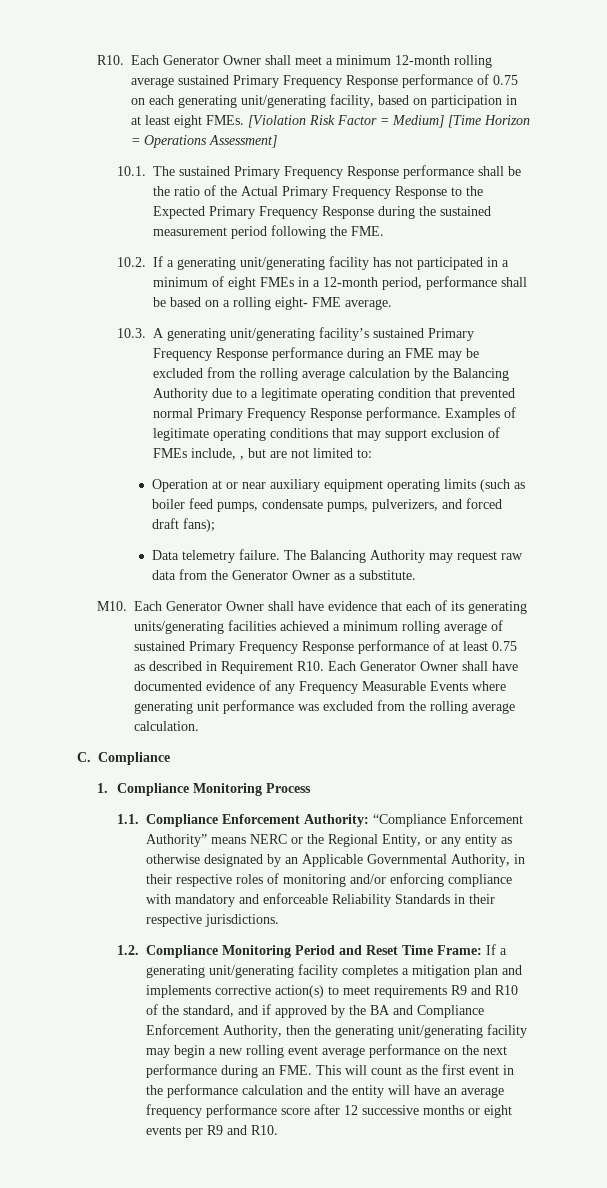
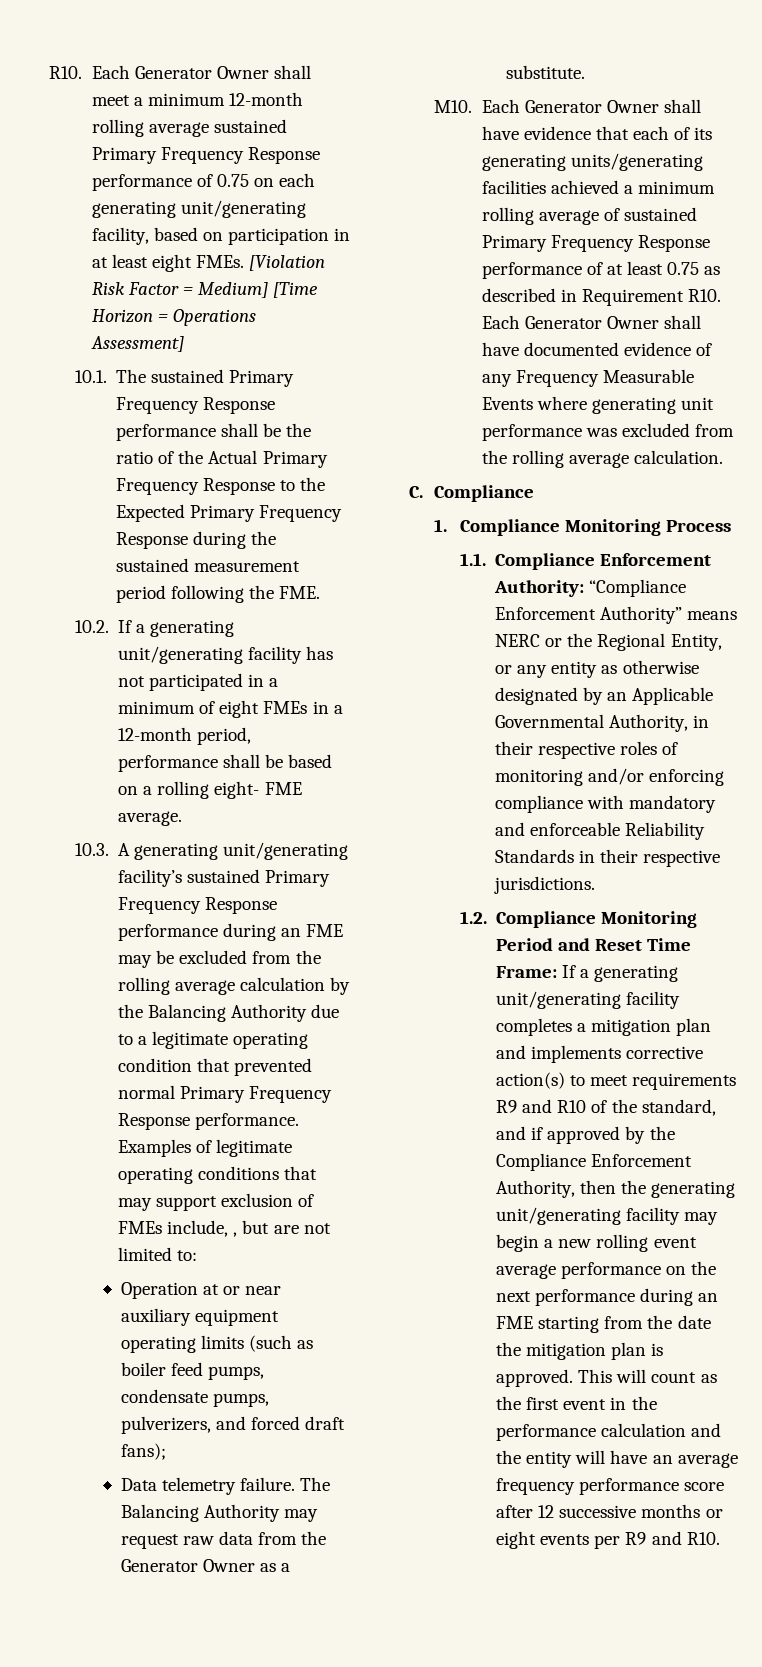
[369,1005,413,1015] BA and -> (675, 1133) none
[278,1065,312,1075] FME. -> [496,1315,711,1333] [496,1342,664,1360] [496,1369,574,1387] FME starting from the date the mitigation plan is approved.

